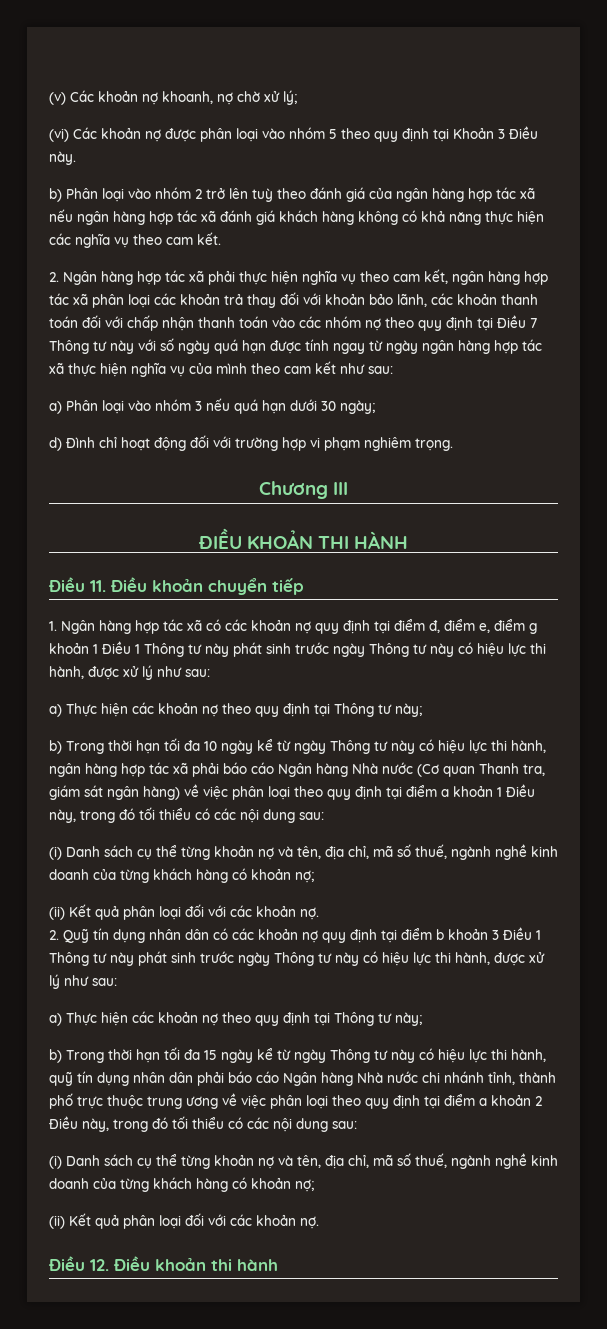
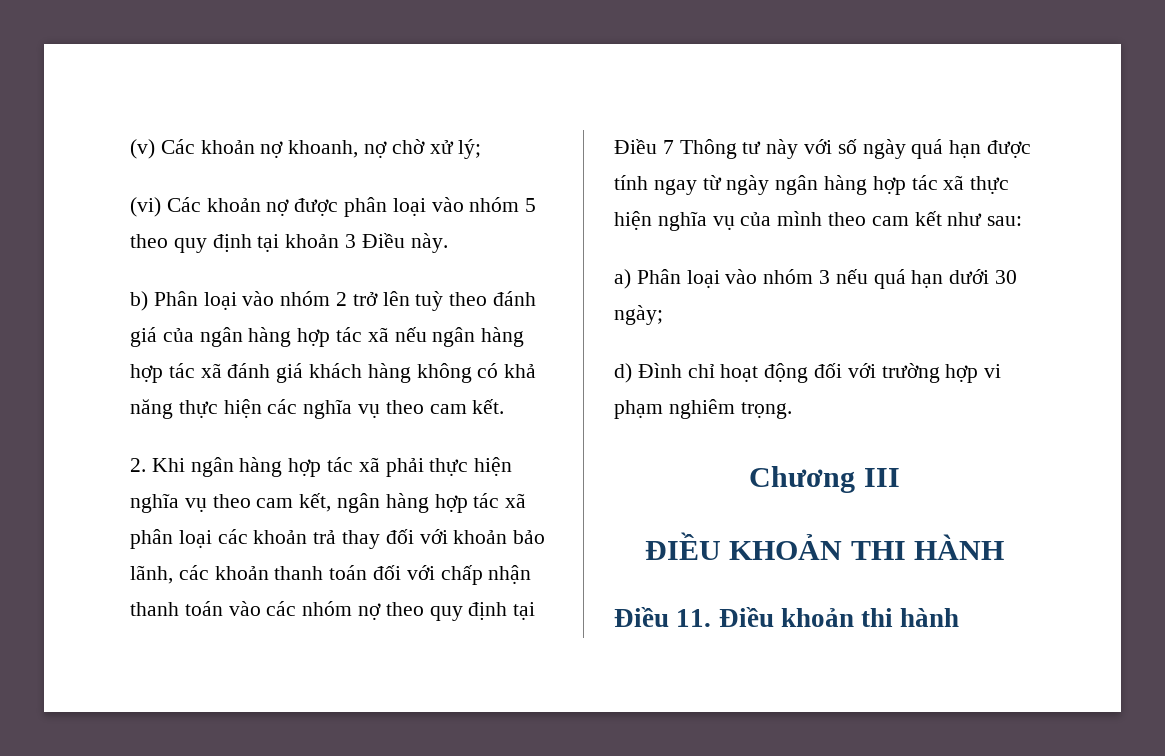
[453,127,494,139] Khoản -> [285,234,340,248] khoản
[63,271,97,285] Ngân -> [151,457,234,477] Khi ngân
[208,578,304,595] [49,618,537,634] [49,641,546,657] [49,665,210,680] [49,702,422,717] [49,738,546,754] [49,762,545,777] [49,784,535,800] [49,807,324,823] [49,844,558,860] [49,868,314,883] [49,904,319,920] [49,927,541,943] [49,951,545,966] [49,974,117,989] [49,1011,422,1026] [49,1047,546,1063] [49,1071,556,1086] [49,1093,542,1109] [49,1116,357,1132] [49,1153,558,1169] [49,1177,314,1192] [49,1213,319,1229] [48,1256,206,1271] chuyển tiếp // 1. Ngân hàng hợp tác xã có các khoản nợ quy định tại điểm đ, điểm e, điểm g khoản 1 Điều 1 Thông tư này phát sinh trước ngày Thông tư này có hiệu lực thi hành, được xử lý như sau: // a) Thực hiện các khoản nợ theo quy định tại Thông tư này; // b) Trong thời hạn tối đa 10 ngày kể từ ngày Thông tư này có hiệu lực thi hành, ngân hàng hợp tác xã phải báo cáo Ngân hàng Nhà nước (Cơ quan Thanh tra, giám sát ngân hàng) về việc phân loại theo quy định tại điểm a khoản 1 Điều này, trong đó tối thiểu có các nội dung sau: // (i) Danh sách cụ thể từng khoản nợ và tên, địa chỉ, mã số thuế, ngành nghề kinh doanh của từng khách hàng có khoản nợ; // (ii) Kết quả phân loại đối với các khoản nợ. // 2. Quỹ tín dụng nhân dân có các khoản nợ quy định tại điểm b khoản 3 Điều 1 Thông tư này phát sinh trước ngày Thông tư này có hiệu lực thi hành, được xử lý như sau: // a) Thực hiện các khoản nợ theo quy định tại Thông tư này; // b) Trong thời hạn tối đa 15 ngày kể từ ngày Thông tư này có hiệu lực thi hành, quỹ tín dụng nhân dân phải báo cáo Ngân hàng Nhà nước chi nhánh tỉnh, thành phố trực thuộc trung ương về việc phân loại theo quy định tại điểm a khoản 2 Điều này, trong đó tối thiểu có các nội dung sau: // (i) Danh sách cụ thể từng khoản nợ và tên, địa chỉ, mã số thuế, ngành nghề kinh doanh của từng khách hàng có khoản nợ; // (ii) Kết quả phân loại đối với các khoản nợ. // Điều 12. Điều khoản -> (854, 617) none

